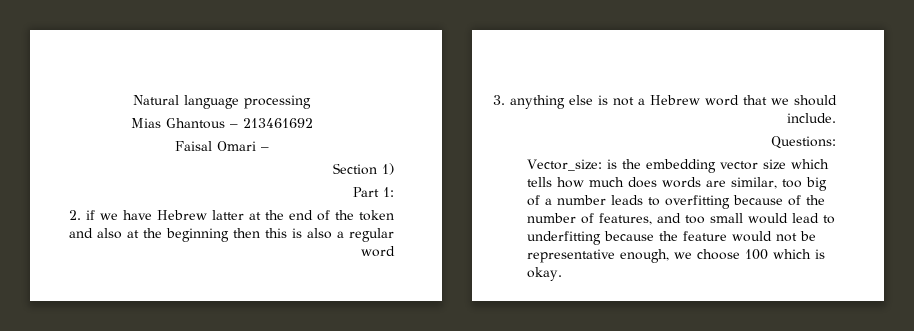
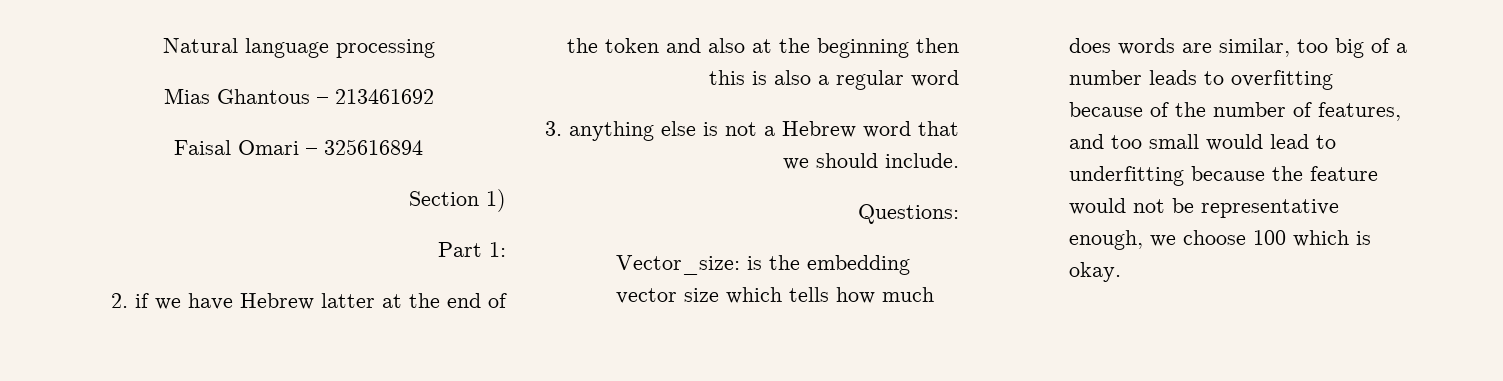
(269, 149) none -> [324,139,423,155] 325616894

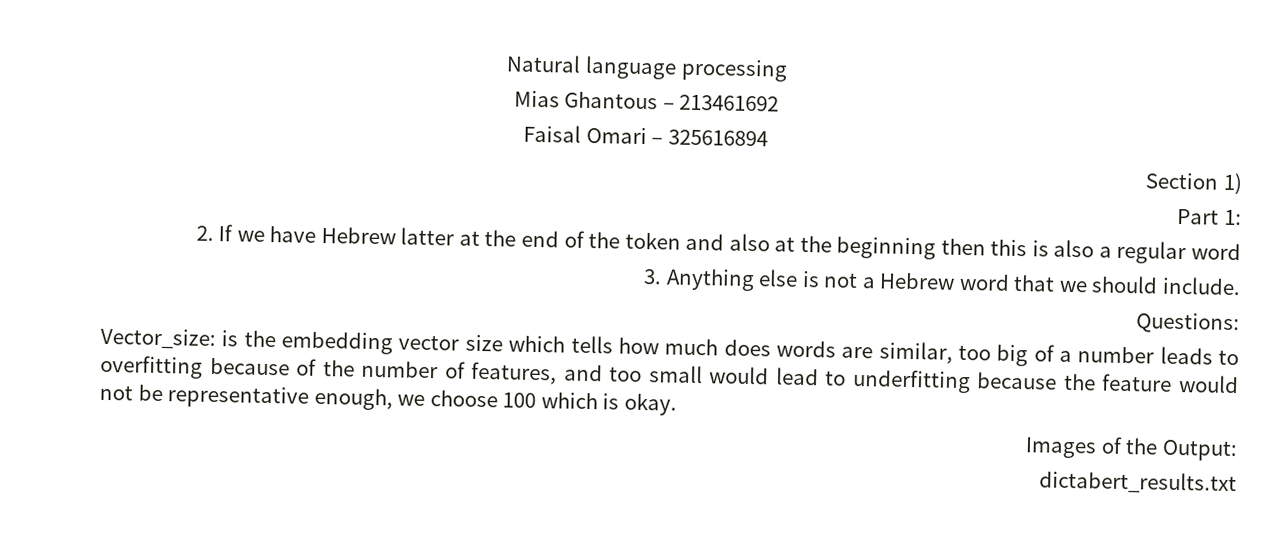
[135,293,149,308] if -> [218,224,234,242] If
[569,121,654,141] anything -> [665,268,755,292] Anything
(1122, 272) none -> [1025,436,1239,462] [1039,470,1237,495] // Images of the Output: // dictabert_results.txt

